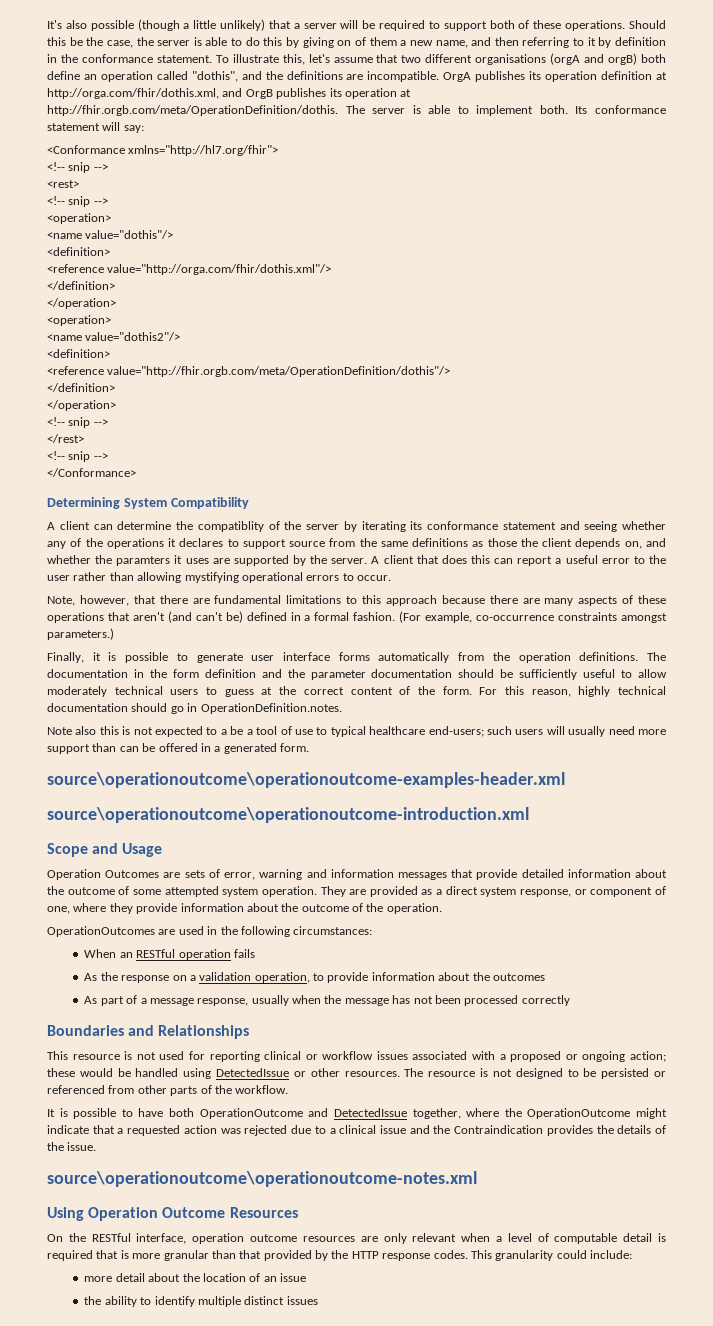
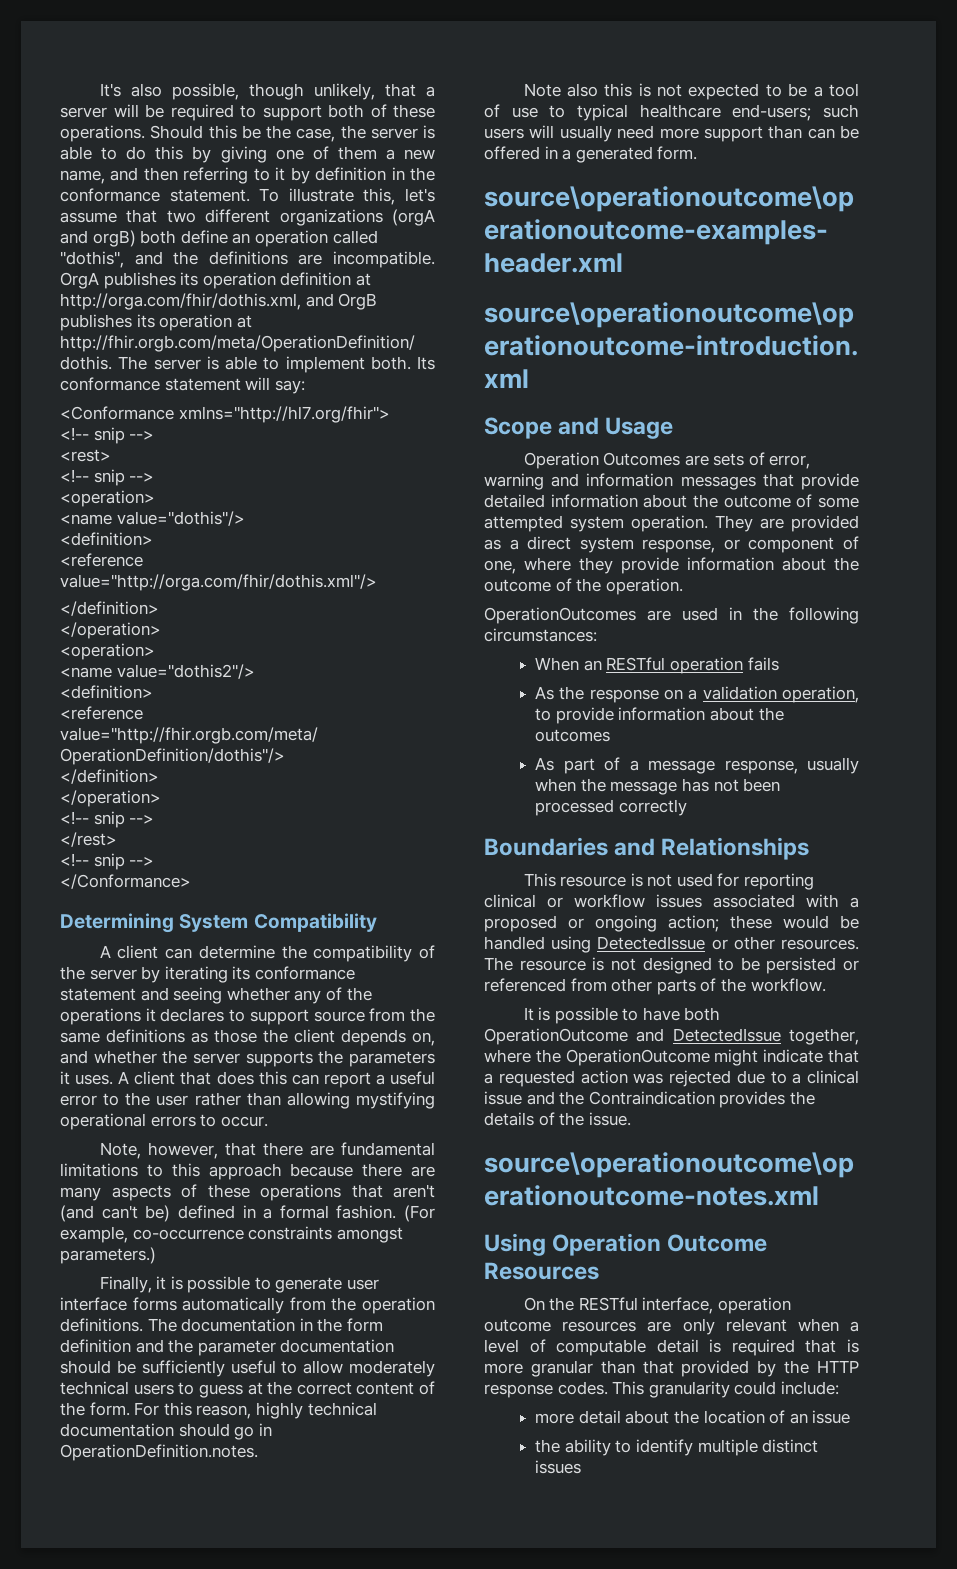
[90,19,266,31] possible (though a little unlikely) -> [171,83,375,100] possible, though unlikely,
[337,40,352,46] on -> [275,149,304,160] one
[475,54,547,65] organisations -> [279,209,383,226] organizations
[197,521,264,532] compatiblity -> [313,945,413,962] compatibility
[116,555,368,566] paramters it uses are supported by the server. -> [192,1050,435,1067] [60,1071,114,1085] server supports the parameters it uses.
[220,729,227,735] a -> (782, 90) none

